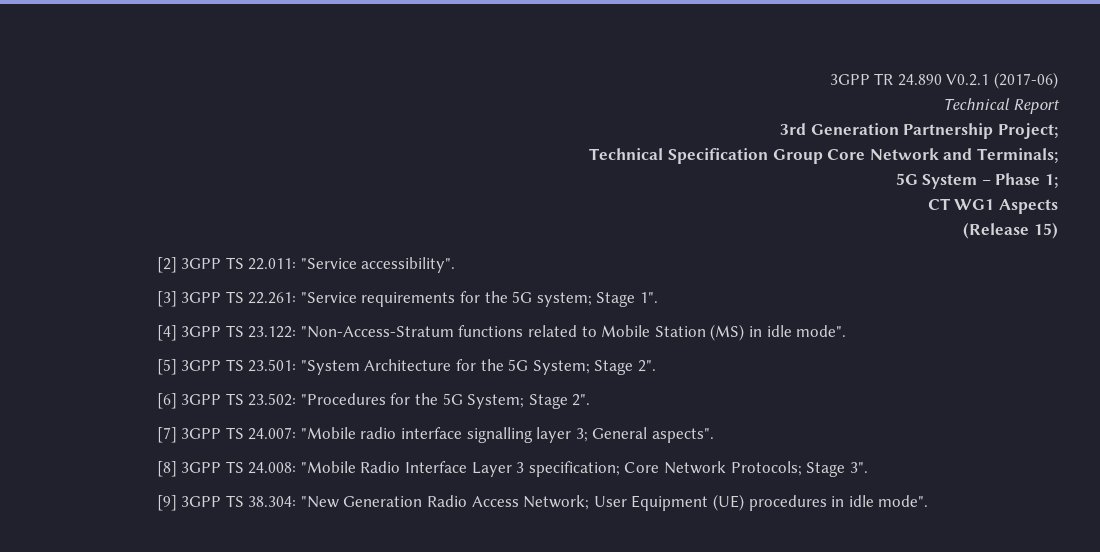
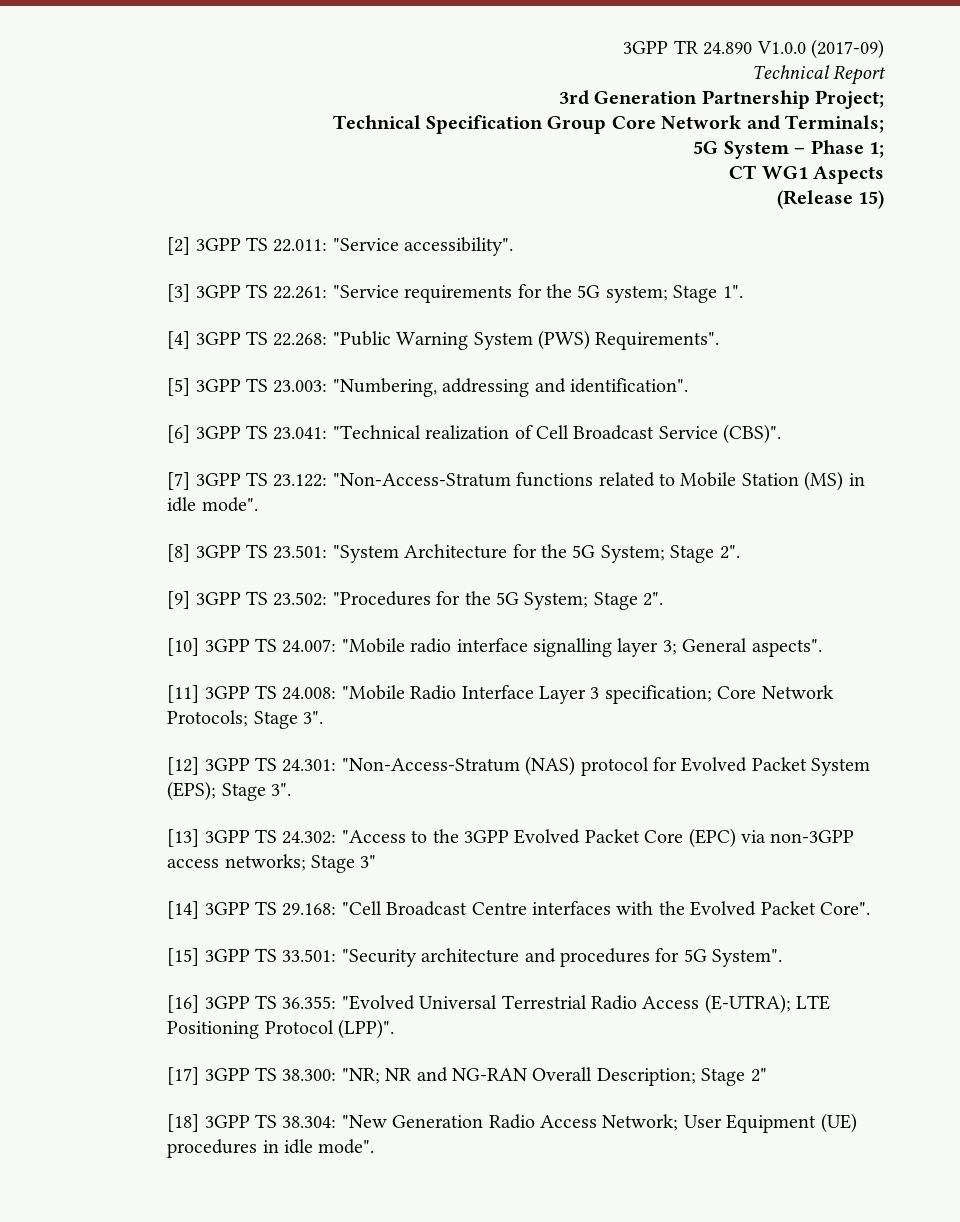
[946,72,1058,89] V0.2.1 (2017-06) -> [756,39,884,59] V1.0.0 (2017-09)
(244, 331) none -> [273,330,720,350] [167,378,688,397] [167,424,782,444] [167,472,268,490] 22.268: "Public Warning System (PWS) Requirements". // [5] 3GPP TS 23.003: "Numbering, addressing and identification". // [6] 3GPP TS 23.041: "Technical realization of Cell Broadcast Service (CBS)". // [7] 3GPP TS
[156,359,177,375] [5] -> [167,544,191,562] [8]
[156,393,177,409] [6] -> [167,591,191,609] [9]
[156,427,177,443] [7] -> [167,638,200,656] [10]
[156,461,177,477] [8] -> [167,685,200,703] [11]
[156,495,177,511] [9] -> [167,756,871,776] [167,781,291,801] [167,828,855,848] [167,854,377,873] [167,901,870,919] [167,948,783,967] [167,994,831,1014] [167,1019,394,1039] [167,1067,767,1086] [167,1114,200,1132] [12] 3GPP TS 24.301: "Non-Access-Stratum (NAS) protocol for Evolved Packet System (EPS); Stage 3". // [13] 3GPP TS 24.302: "Access to the 3GPP Evolved Packet Core (EPC) via non-3GPP access networks; Stage 3" // [14] 3GPP TS 29.168: "Cell Broadcast Centre interfaces with the Evolved Packet Core". // [15] 3GPP TS 33.501: "Security architecture and procedures for 5G System". // [16] 3GPP TS 36.355: "Evolved Universal Terrestrial Radio Access (E-UTRA); LTE Positioning Protocol (LPP)". // [17] 3GPP TS 38.300: "NR; NR and NG-RAN Overall Description; Stage 2" // [18]

